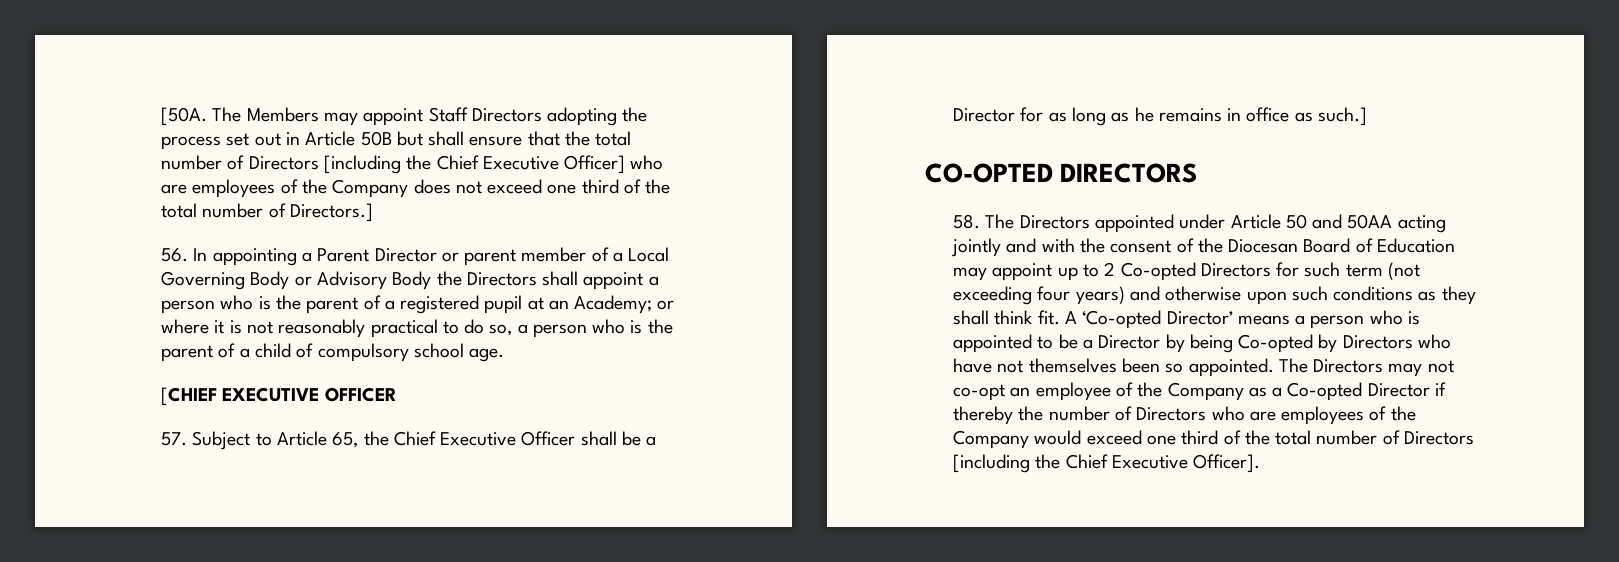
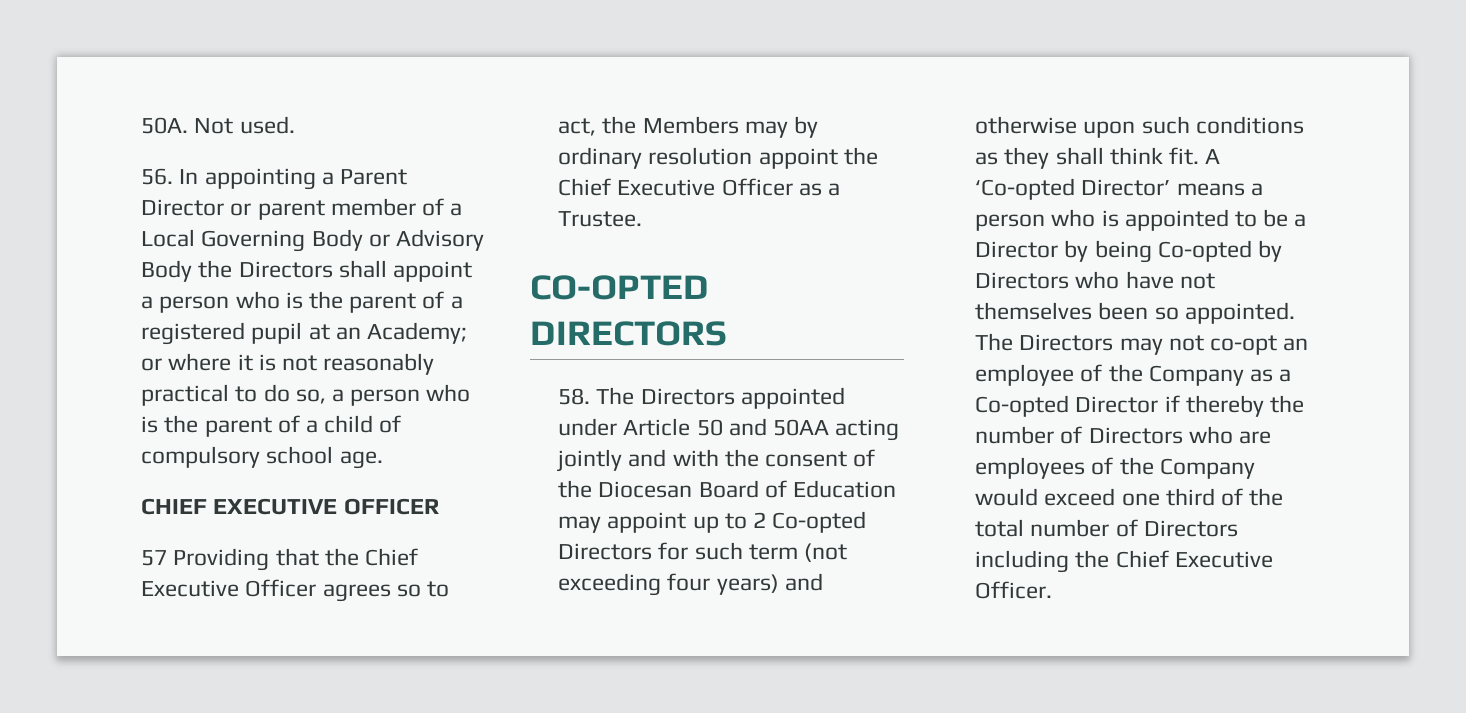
[161,107,648,126] [161,131,632,150] [161,155,664,174] [161,179,671,198] [161,203,373,222] [50A. The Members may appoint Staff Directors adopting the process set out in Article 50B but shall ensure that the total number of Directors [including the Chief Executive Officer] who are employees of the Company does not exceed one third of the total number of Directors.] -> [141,116,295,134] 50A. Not used.
[161,387,218,406] [CHIEF -> [141,498,208,515] CHIEF
[161,431,657,450] [953,107,1367,126] 57. Subject to Article 65, the Chief Executive Officer shall be a Director for as long as he remains in office as such.] -> [141,548,419,571] [141,579,450,602] [558,116,819,138] [558,147,878,169] [558,178,841,196] [558,211,643,227] 57 Providing that the Chief Executive Officer agrees so to act, the Members may by ordinary resolution appoint the Chief Executive Officer as a Trustee.
[953,454,1261,473] [including the Chief Executive Officer]. -> [975,550,1273,573] [975,581,1053,599] including the Chief Executive Officer.

